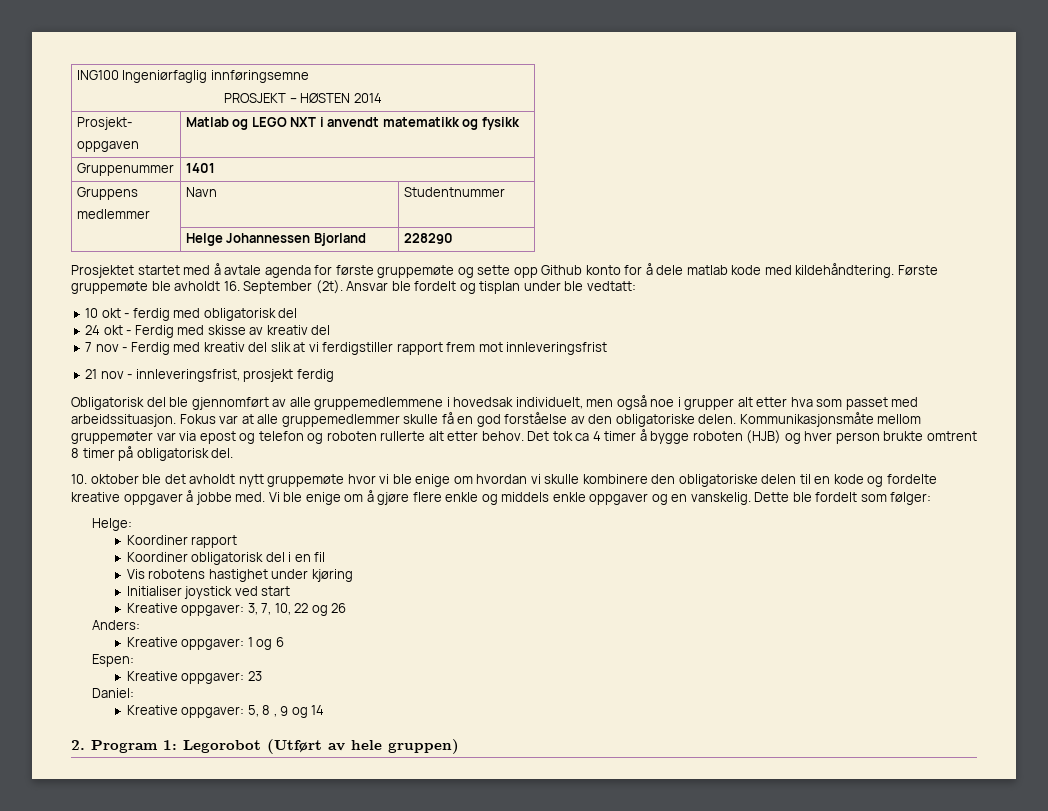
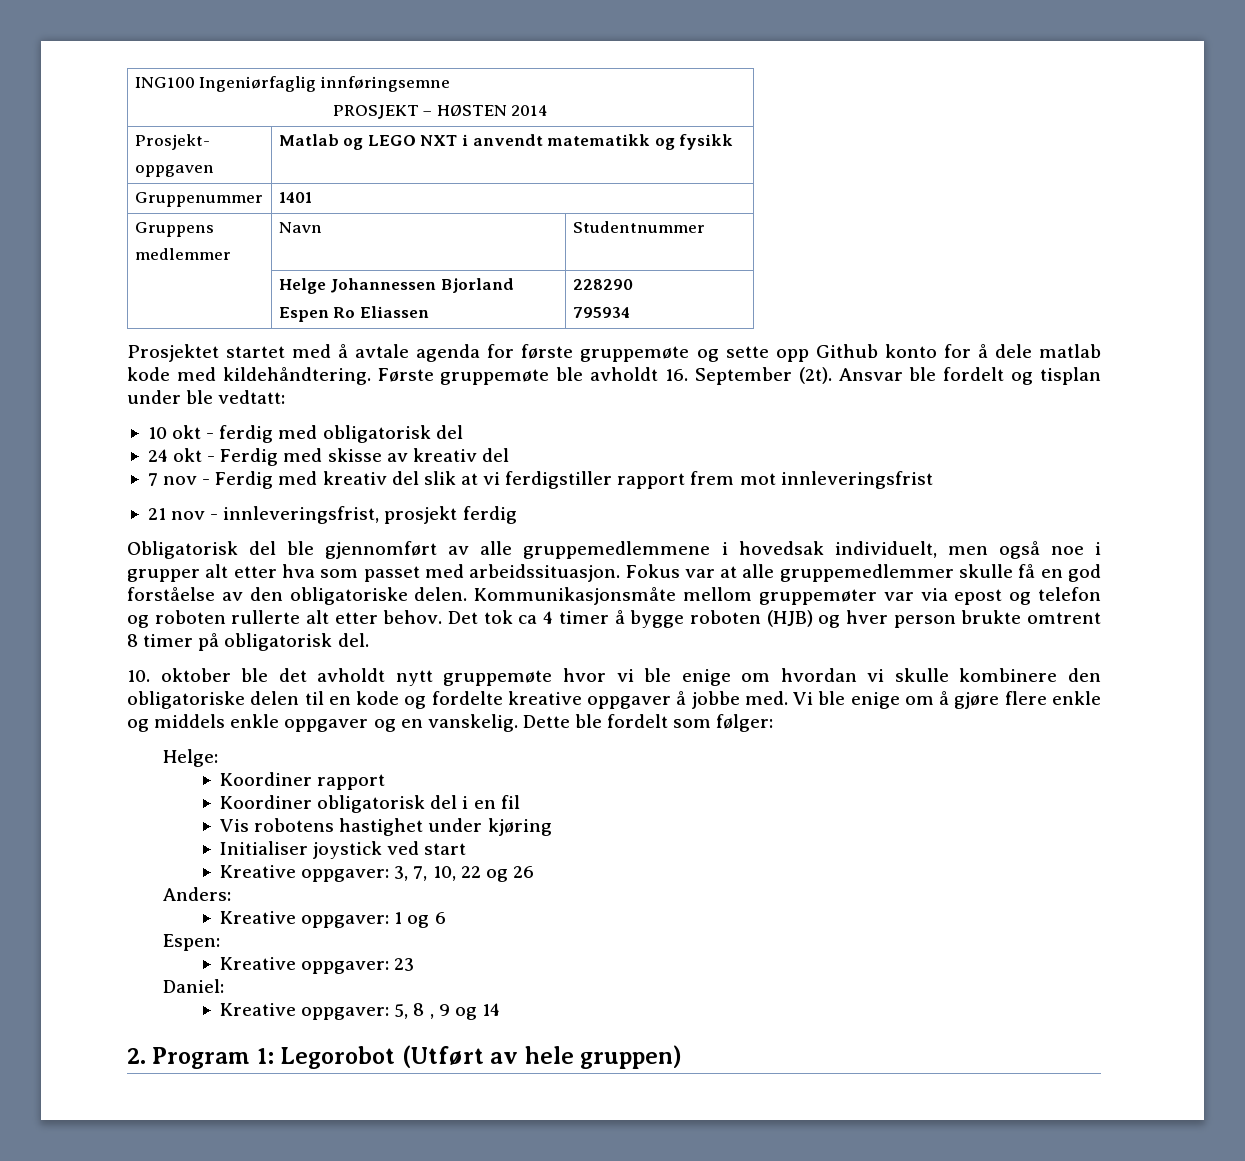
(366, 239) none -> [278,306,429,322] // Espen Ro Eliassen
(453, 238) none -> [572,307,630,318] // 795934

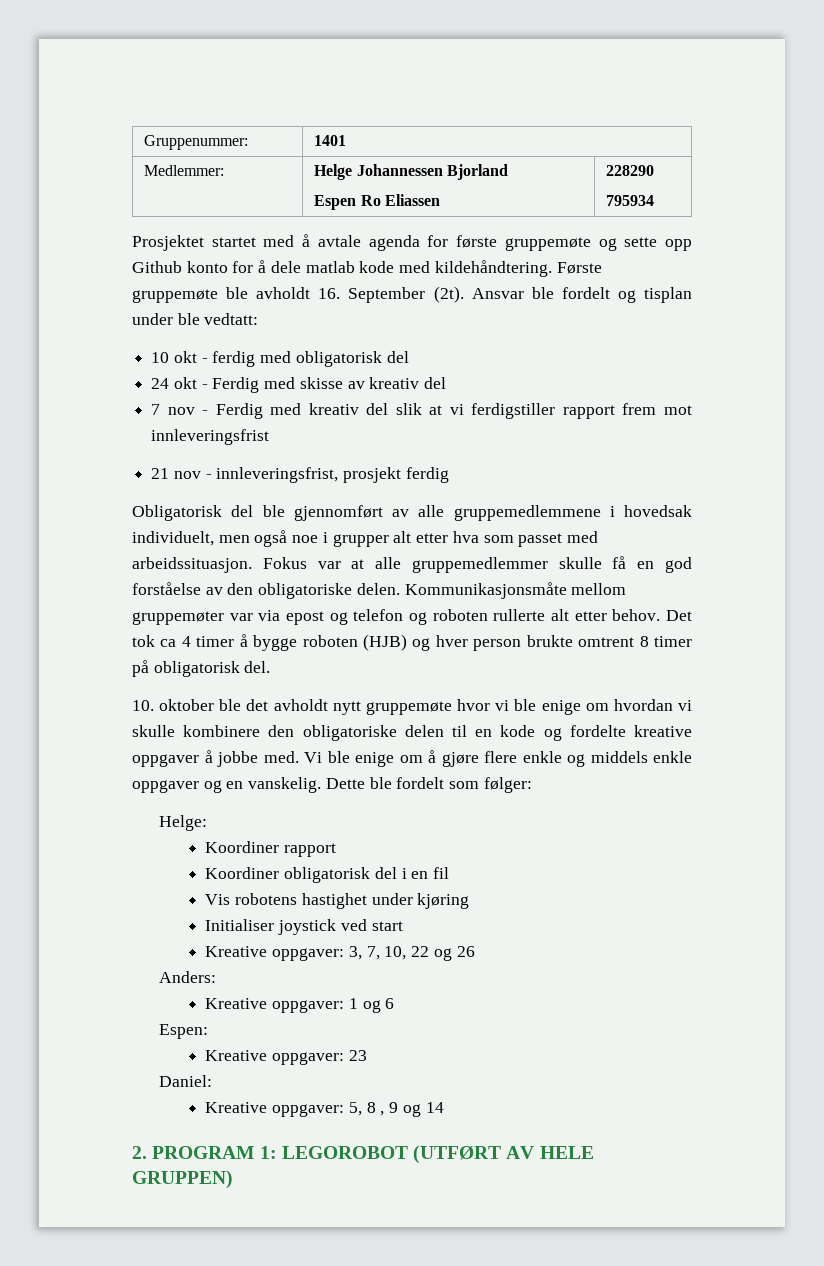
[134,76,450,92] [332,105,549,119] [134,134,210,150] [134,165,214,177] [278,134,734,150] [134,192,263,207] [278,192,312,203] [134,222,214,237] [134,248,231,260] [278,222,322,233] [572,221,705,233] ING100 Ingeniørfaglig innføringsemne // PROSJEKT – HØSTEN 2014 // Prosjekt- // oppgaven | Matlab og LEGO NXT i anvendt matematikk og fysikk // Gruppenummer | 1401 // Gruppens // medlemmer | Navn | Studentnummer // -> [144,135,249,150] [314,135,347,146] [144,165,225,176] Gruppenummer: | 1401 // Medlemmer:
[152,1045,683,1069] Program 1: Legorobot (Utført av hele gruppen) -> [152,1145,594,1164] [132,1170,233,1189] PROGRAM 1: LEGOROBOT (UTFØRT AV HELE GRUPPEN)

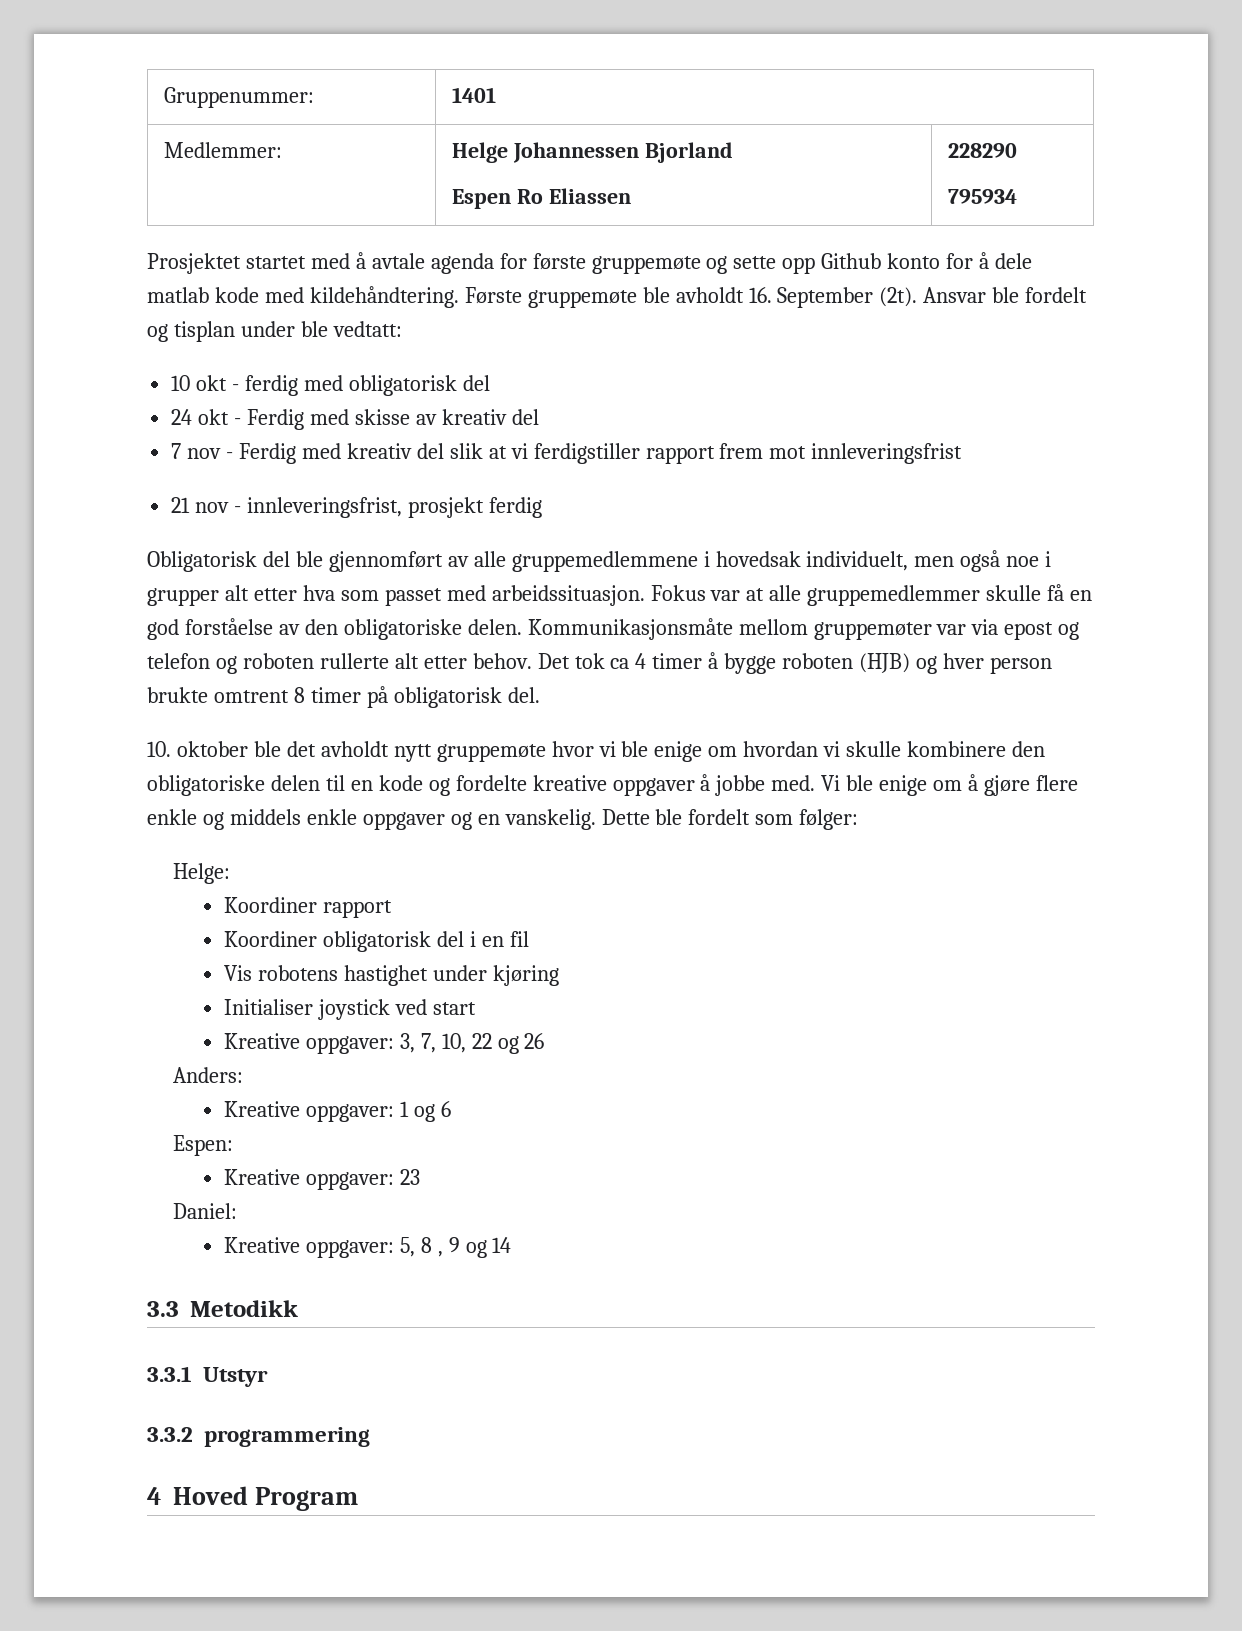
[132,1145,594,1164] [132,1170,233,1189] 2. PROGRAM 1: LEGOROBOT (UTFØRT AV HELE GRUPPEN) -> [147,1300,298,1317] [147,1366,268,1387] [147,1427,370,1447] [147,1486,359,1511] 3.3 Metodikk // 3.3.1 Utstyr // 3.3.2 programmering // 4 Hoved Program

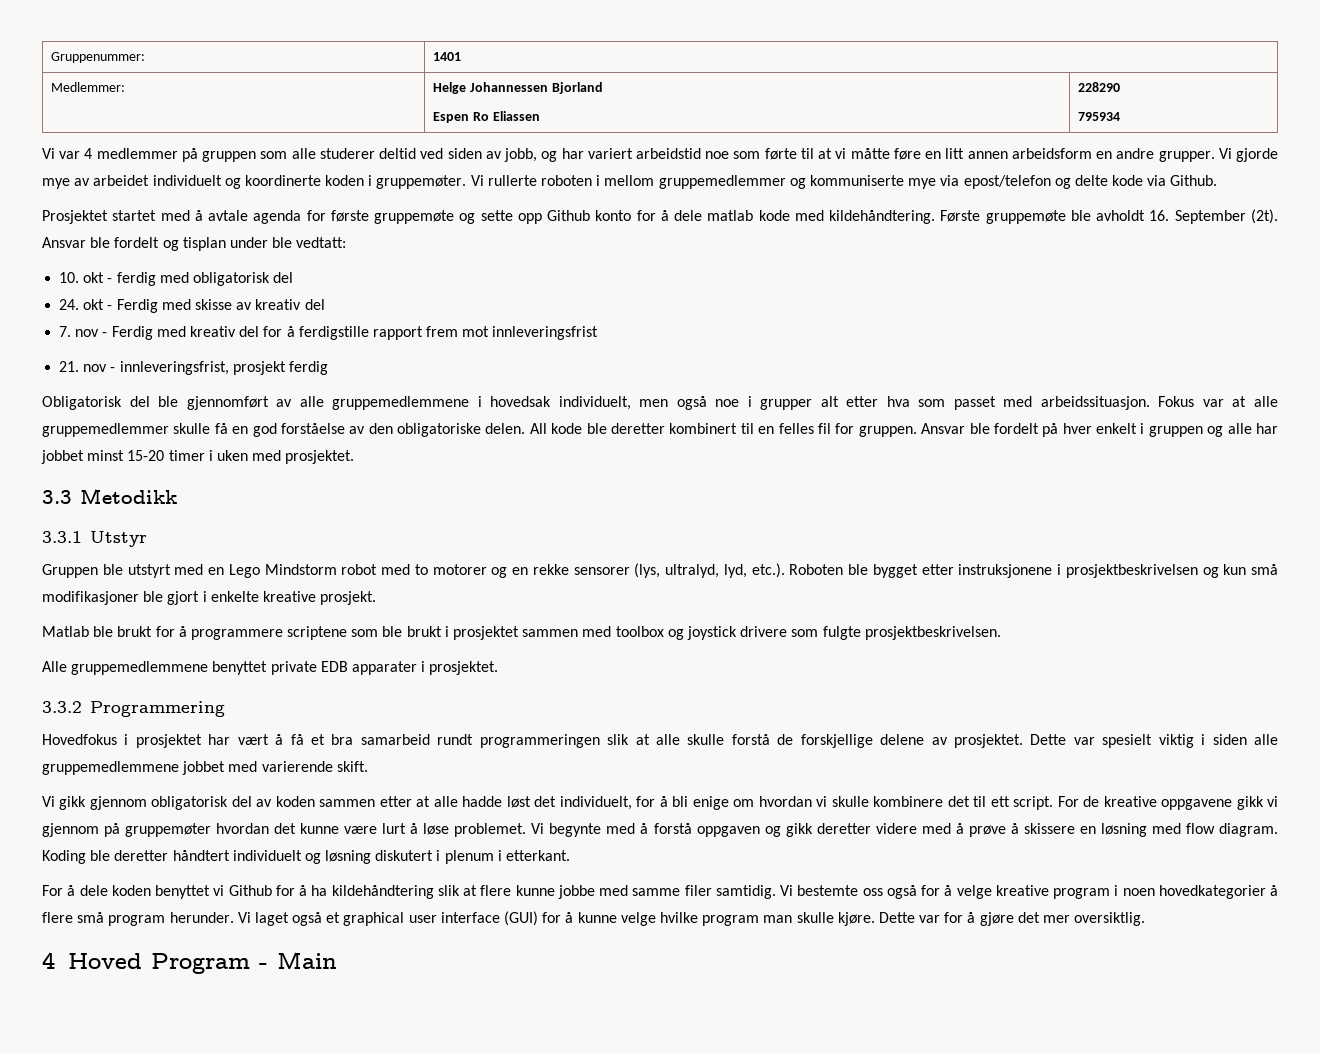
(1018, 196) none -> [42,148,1279,162] [42,175,1218,189] // Vi var 4 medlemmer på gruppen som alle studerer deltid ved siden av jobb, og har variert arbeidstid noe som førte til at vi måtte føre en litt annen arbeidsform en andre grupper. Vi gjorde mye av arbeidet individuelt og koordinerte koden i gruppemøter. Vi rullerte roboten i mellom gruppemedlemmer og kommuniserte mye via epost/telefon og delte kode via Github.
[171,375,191,391] 10 -> [59,272,80,283] 10.
[171,409,193,425] 24 -> [59,299,80,310] 24.
[171,443,182,459] 7 -> [59,326,72,337] 7.
[449,443,640,464] slik at vi ferdigstiller -> [263,326,369,340] for å ferdigstille
[171,497,191,513] 21 -> [59,361,80,372] 21.
[527,618,1080,640] [147,652,1052,674] [147,686,540,708] [147,741,1046,762] [147,774,1078,796] [147,809,859,830] [173,863,231,884] [223,897,392,918] [223,931,529,952] [223,965,559,986] [223,999,476,1020] [223,1033,545,1054] [173,1067,244,1083] [223,1101,451,1122] [173,1135,234,1156] [223,1169,420,1190] [173,1203,238,1219] [223,1237,512,1258] [147,1300,298,1317] [147,1366,268,1387] [147,1427,370,1447] Kommunikasjonsmåte mellom gruppemøter var via epost og telefon og roboten rullerte alt etter behov. Det tok ca 4 timer å bygge roboten (HJB) og hver person brukte omtrent 8 timer på obligatorisk del. // 10. oktober ble det avholdt nytt gruppemøte hvor vi ble enige om hvordan vi skulle kombinere den obligatoriske delen til en kode og fordelte kreative oppgaver å jobbe med. Vi ble enige om å gjøre flere enkle og middels enkle oppgaver og en vanskelig. Dette ble fordelt som følger: // Helge: // Koordiner rapport // Koordiner obligatorisk del i en fil // Vis robotens hastighet under kjøring // Initialiser joystick ved start // Kreative oppgaver: 3, 7, 10, 22 og 26 // Anders: // Kreative oppgaver: 1 og 6 // Espen: // Kreative oppgaver: 23 // Daniel: // Kreative oppgaver: 5, 8 , 9 og 14 // 3.3 Metodikk // 3.3.1 Utstyr // 3.3.2 programmering -> [529,423,1279,437] [41,450,355,464] [42,488,177,504] [42,531,147,547] [42,563,1278,578] [42,591,377,605] [42,626,1001,640] [42,661,499,675] [42,701,225,717] [42,734,1278,748] [42,761,368,775] [42,796,1279,810] [42,823,1278,837] [42,850,571,864] [42,885,1278,899] [42,911,1146,926] All kode ble deretter kombinert til en felles fil for gruppen. Ansvar ble fordelt på hver enkelt i gruppen og alle har jobbet minst 15-20 timer i uken med prosjektet. // 3.3 Metodikk // 3.3.1 Utstyr // Gruppen ble utstyrt med en Lego Mindstorm robot med to motorer og en rekke sensorer (lys, ultralyd, lyd, etc.). Roboten ble bygget etter instruksjonene i prosjektbeskrivelsen og kun små modifikasjoner ble gjort i enkelte kreative prosjekt. // Matlab ble brukt for å programmere scriptene som ble brukt i prosjektet sammen med toolbox og joystick drivere som fulgte prosjektbeskrivelsen. // Alle gruppemedlemmene benyttet private EDB apparater i prosjektet. // 3.3.2 Programmering // Hovedfokus i prosjektet har vært å få et bra samarbeid rundt programmeringen slik at alle skulle forstå de forskjellige delene av prosjektet. Dette var spesielt viktig i siden alle gruppemedlemmene jobbet med varierende skift. // Vi gikk gjennom obligatorisk del av koden sammen etter at alle hadde løst det individuelt, for å bli enige om hvordan vi skulle kombinere det til ett script. For de kreative oppgavene gikk vi gjennom på gruppemøter hvordan det kunne være lurt å løse problemet. Vi begynte med å forstå oppgaven og gikk deretter videre med å prøve å skissere en løsning med flow diagram. Koding ble deretter håndtert individuelt og løsning diskutert i plenum i etterkant. // For å dele koden benyttet vi Github for å ha kildehåndtering slik at flere kunne jobbe med samme filer samtidig. Vi bestemte oss også for å velge kreative program i noen hovedkategorier å flere små program herunder. Vi laget også et graphical user interface (GUI) for å kunne velge hvilke program man skulle kjøre. Dette var for å gjøre det mer oversiktlig.
(359, 1499) none -> [259,952,338,969] - Main

